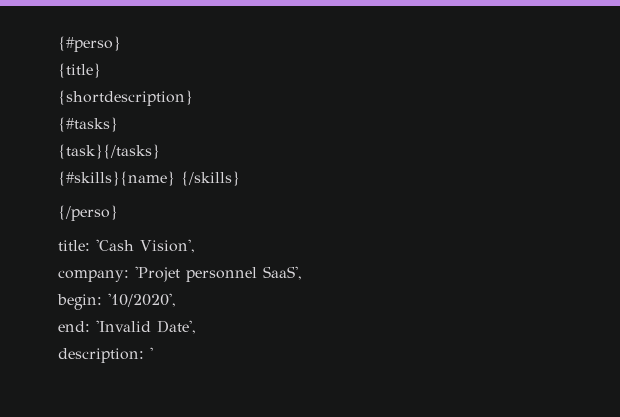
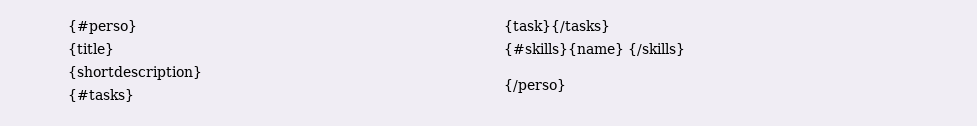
[58,239,195,253] [58,266,302,282] [57,293,176,310] [58,320,196,334] [58,347,153,363] // title: 'Cash Vision', // company: 'Projet personnel SaaS', // begin: '10/2020', // end: 'Invalid Date', // description: ' -> (566, 86) none

